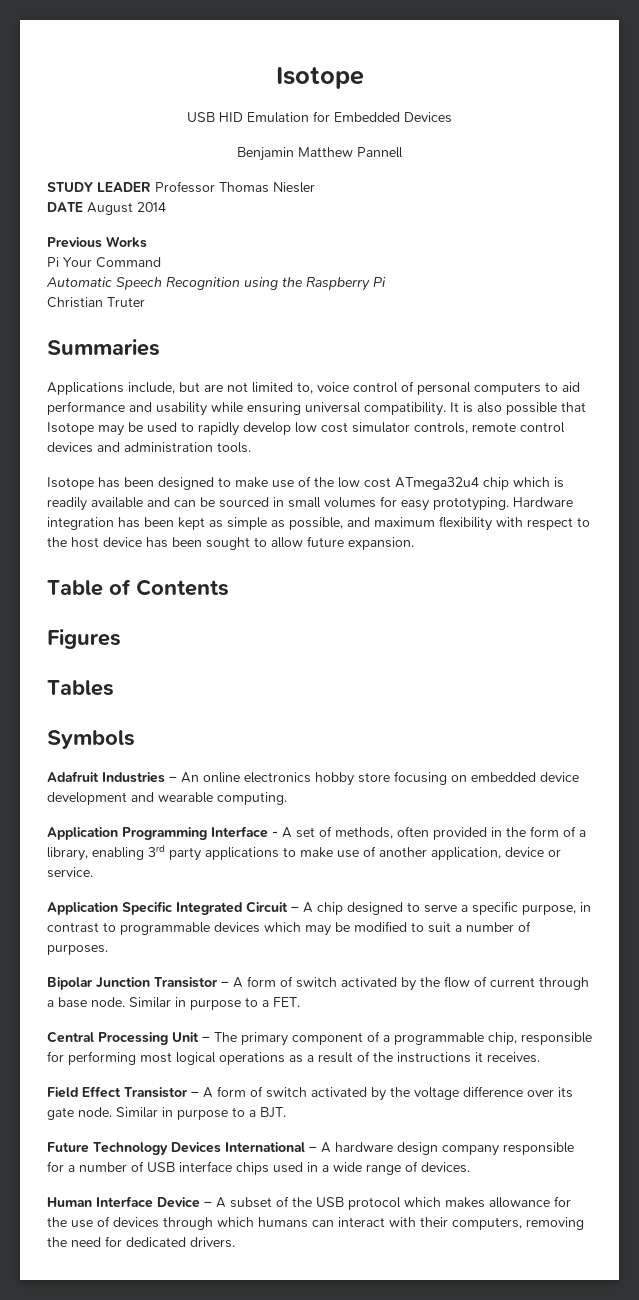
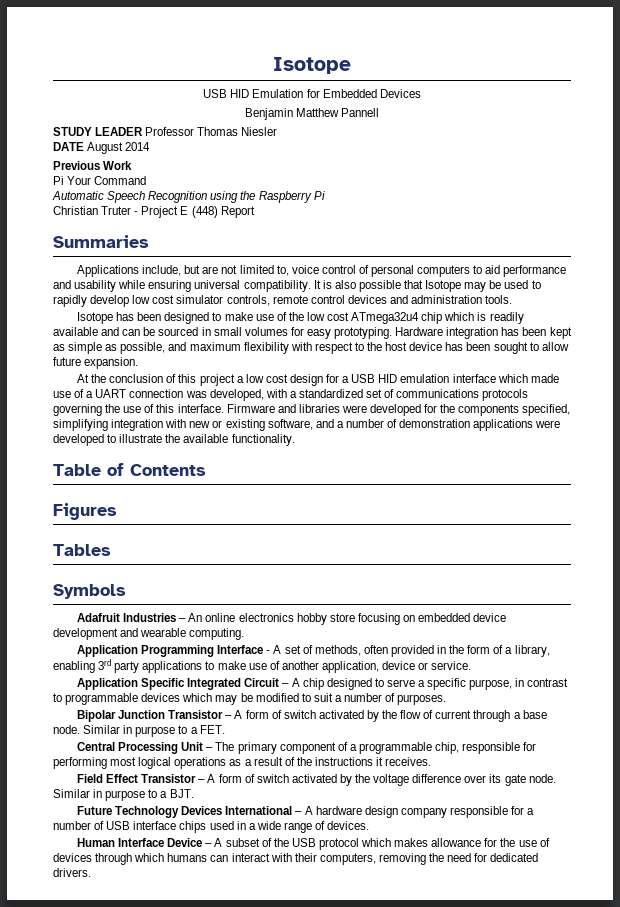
[106,236,147,248] Works -> [103,161,133,170] Work
(145, 302) none -> [134,206,255,218] - Project E (448) Report
(414, 543) none -> [76,374,559,386] [53,389,529,401] [53,404,571,416] [53,419,561,431] [53,434,295,446] // At the conclusion of this project a low cost design for a USB HID emulation interface which made use of a UART connection was developed, with a standardized set of communications protocols governing the use of this interface. Firmware and libraries were developed for the components specified, simplifying integration with new or existing software, and a number of demonstration applications were developed to illustrate the available functionality.

